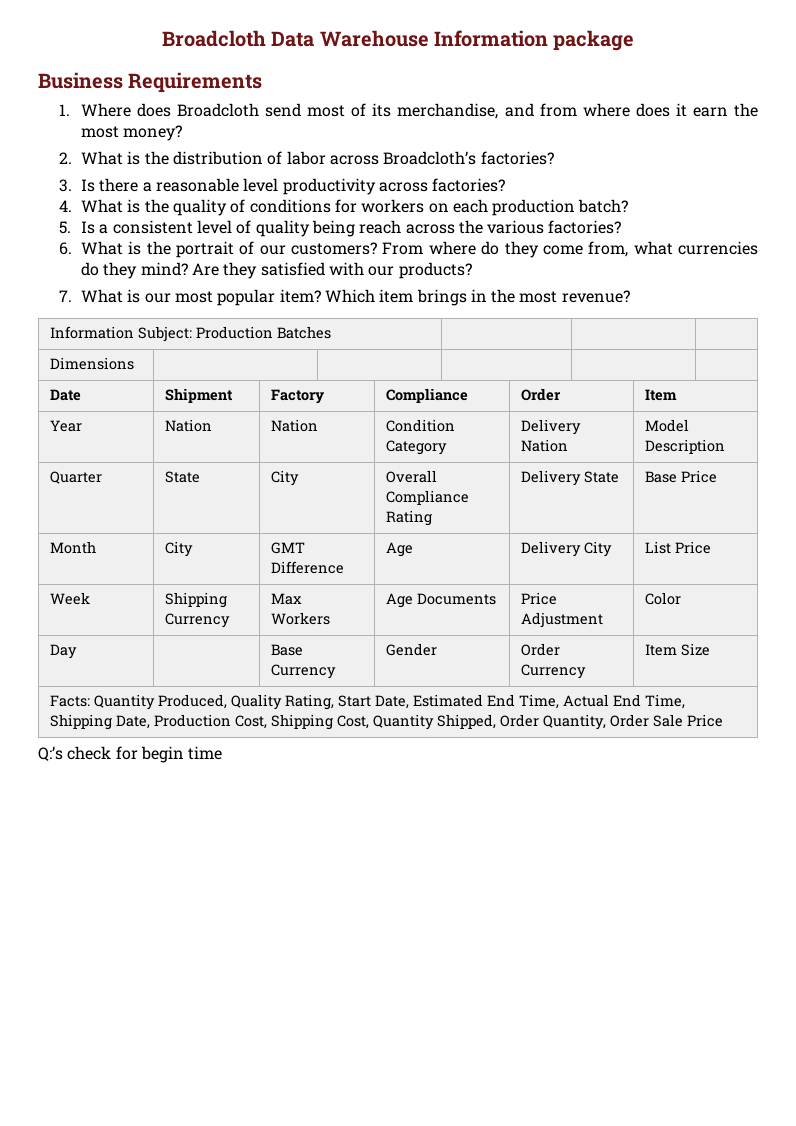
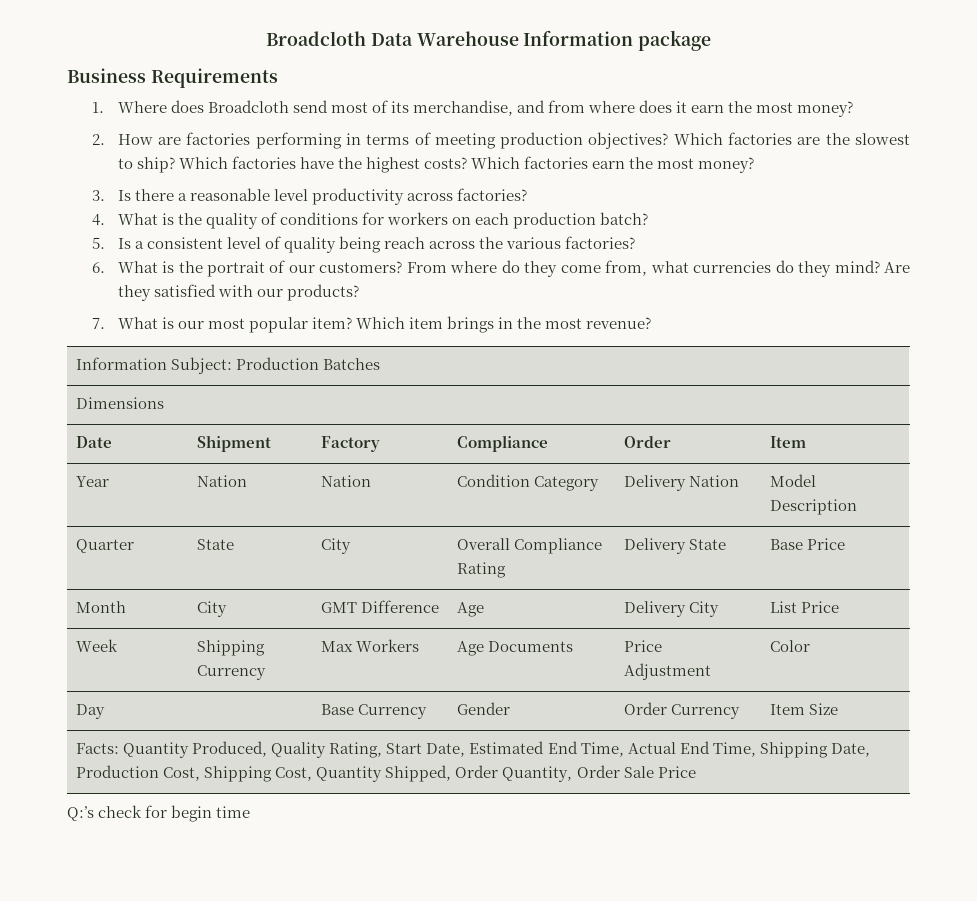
[80,151,554,165] What is the distribution of labor across Broadcloth’s factories? -> [117,132,911,149] [117,156,755,173] How are factories performing in terms of meeting production objectives? Which factories are the slowest to ship? Which factories have the highest costs? Which factories earn the most money?

